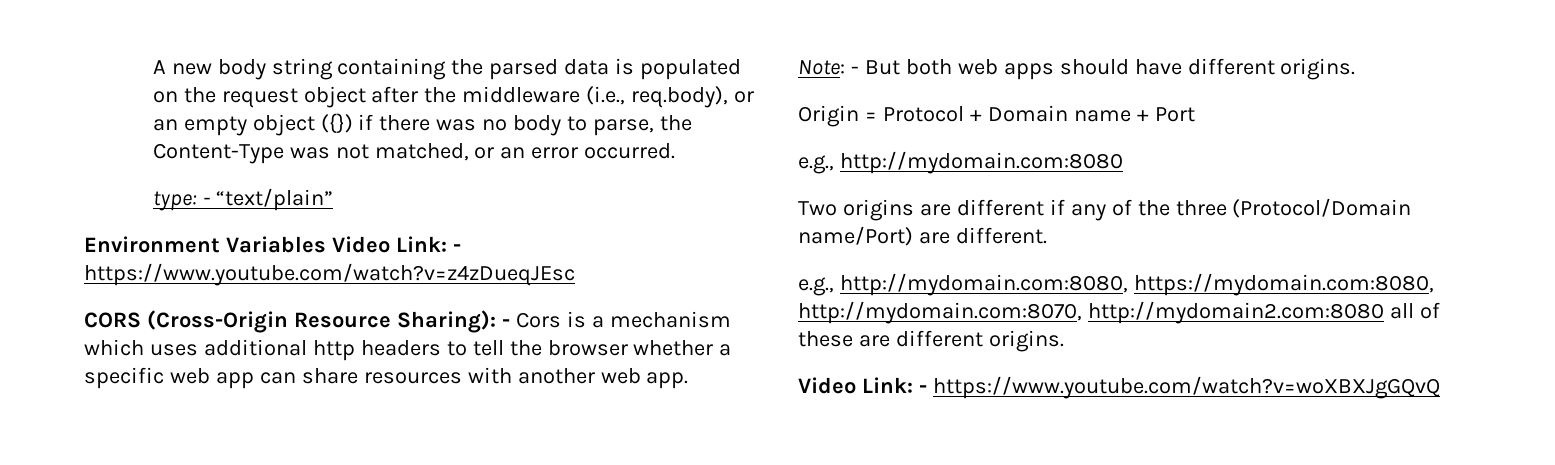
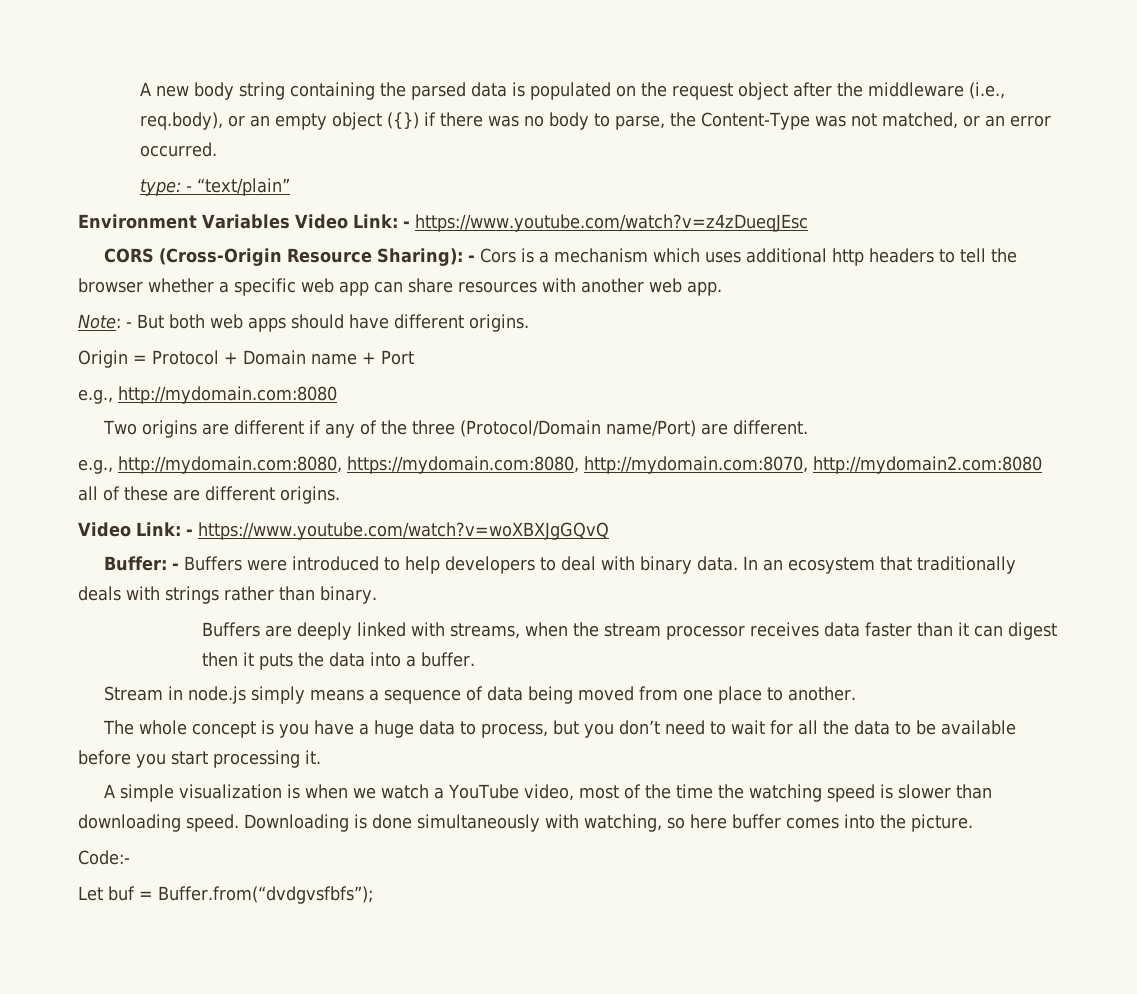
(1440, 387) none -> [104,556,1017,574] [78,586,377,604] [202,622,1058,640] [202,652,476,670] [104,686,857,704] [103,720,1017,738] [78,750,321,768] [104,784,993,802] [78,814,973,832] [78,850,130,865] [78,886,373,904] // Buffer: - Buffers were introduced to help developers to deal with binary data. In an ecosystem that traditionally deals with strings rather than binary. // Buffers are deeply linked with streams, when the stream processor receives data faster than it can digest then it puts the data into a buffer. // Stream in node.js simply means a sequence of data being moved from one place to another. // The whole concept is you have a huge data to process, but you don’t need to wait for all the data to be available before you start processing it. // A simple visualization is when we watch a YouTube video, most of the time the watching speed is slower than downloading speed. Downloading is done simultaneously with watching, so here buffer comes into the picture. // Code:- // Let buf = Buffer.from(“dvdgvsfbfs”);

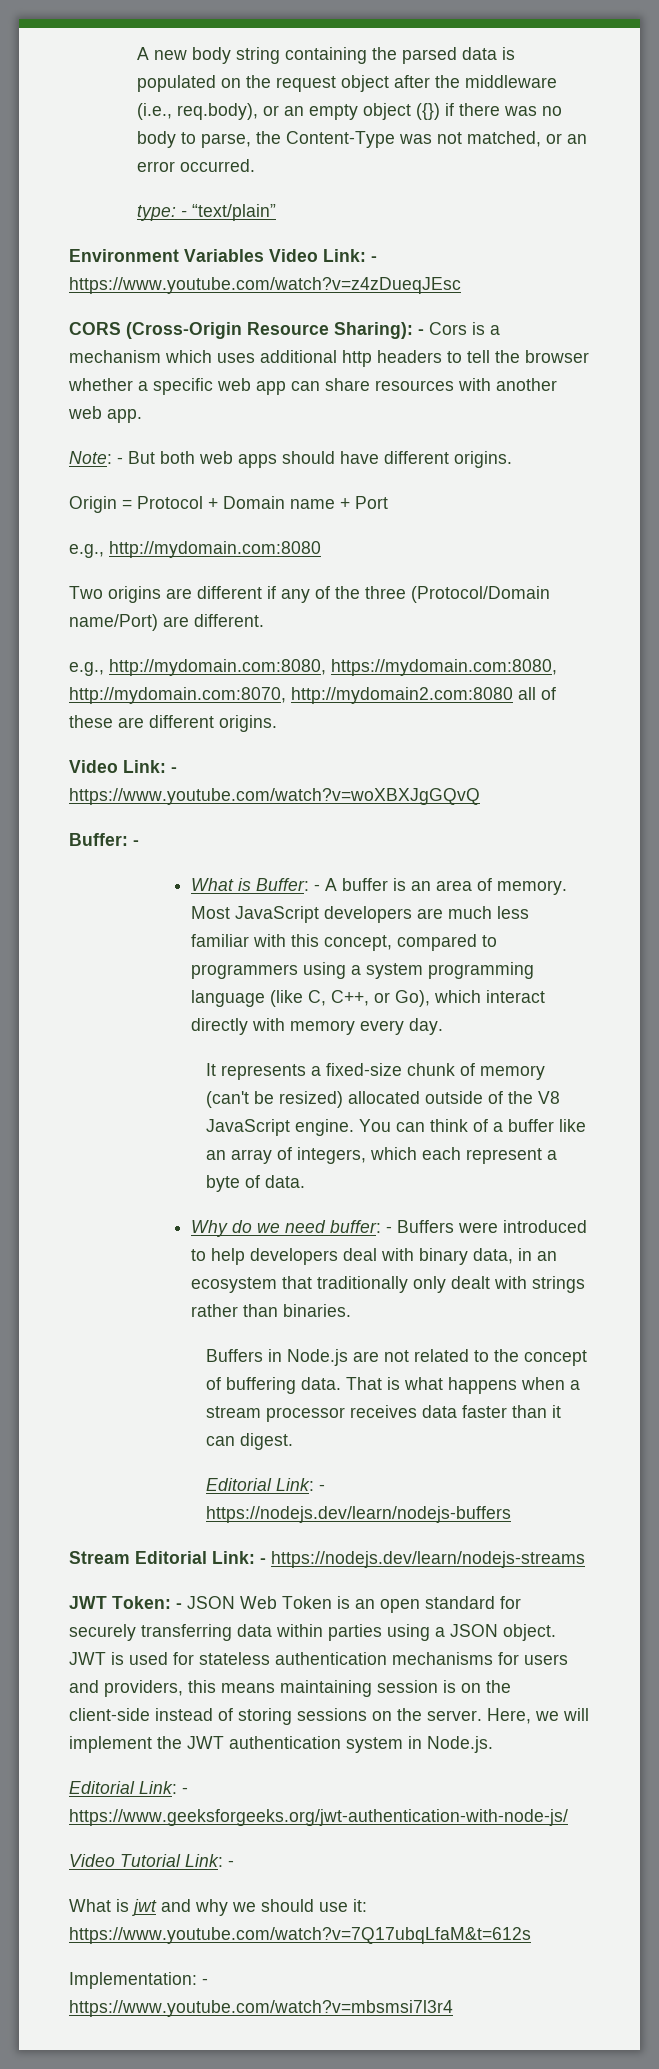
(180, 566) none -> [190,878,567,895] [190,906,529,923] [190,934,497,951] [190,962,534,979] [190,990,545,1007] [190,1018,443,1035] [205,1063,545,1080] [205,1091,560,1108] [205,1119,586,1136] [205,1147,557,1164] [205,1175,305,1192] [190,1220,392,1237] // What is Buffer: - A buffer is an area of memory. Most JavaScript developers are much less familiar with this concept, compared to programmers using a system programming language (like C, C++, or Go), which interact directly with memory every day. // It represents a fixed-size chunk of memory (can't be resized) allocated outside of the V8 JavaScript engine. You can think of a buffer like an array of integers, which each represent a byte of data. // Why do we need buffer: -
[540,557,557,571] to -> (338, 1256) none
[697,556,759,571] data. In -> [472,1248,532,1264] data, in
[78,586,121,601] deals -> [412,1276,490,1293] only dealt
[320,586,377,604] [202,622,600,640] binary. // Buffers are deeply linked with streams, when the -> [282,1304,351,1317] [205,1349,587,1366] [205,1377,580,1394] binaries. // Buffers in Node.js are not related to the concept of buffering data. That is what happens when a
[1008,622,1058,640] [202,652,476,670] [104,686,857,704] [103,720,1017,738] [78,750,321,768] [104,784,993,802] [78,814,973,832] [78,850,130,865] [78,886,373,904] digest then it puts the data into a buffer. // Stream in node.js simply means a sequence of data being moved from one place to another. // The whole concept is you have a huge data to process, but you don’t need to wait for all the data to be available before you start processing it. // A simple visualization is when we watch a YouTube video, most of the time the watching speed is slower than downloading speed. Downloading is done simultaneously with watching, so here buffer comes into the picture. // Code:- // Let buf = Buffer.from(“dvdgvsfbfs”); -> [239,1433,293,1450] [205,1478,325,1491] [205,1506,511,1523] [69,1551,585,1568] [69,1596,521,1613] [69,1624,556,1641] [69,1652,568,1665] [69,1680,511,1697] [69,1708,589,1725] [69,1736,493,1753] [69,1781,188,1794] [69,1809,568,1826] [69,1854,234,1867] [69,1899,367,1916] [69,1927,531,1944] [69,1972,208,1989] [69,2000,453,2017] digest. // Editorial Link: - https://nodejs.dev/learn/nodejs-buffers // Stream Editorial Link: - https://nodejs.dev/learn/nodejs-streams // JWT Token: - JSON Web Token is an open standard for securely transferring data within parties using a JSON object. JWT is used for stateless authentication mechanisms for users and providers, this means maintaining session is on the client-side instead of storing sessions on the server. Here, we will implement the JWT authentication system in Node.js. // Editorial Link: - https://www.geeksforgeeks.org/jwt-authentication-with-node-js/ // Video Tutorial Link: - // What is jwt and why we should use it: https://www.youtube.com/watch?v=7Q17ubqLfaM&t=612s // Implementation: - https://www.youtube.com/watch?v=mbsmsi7l3r4

